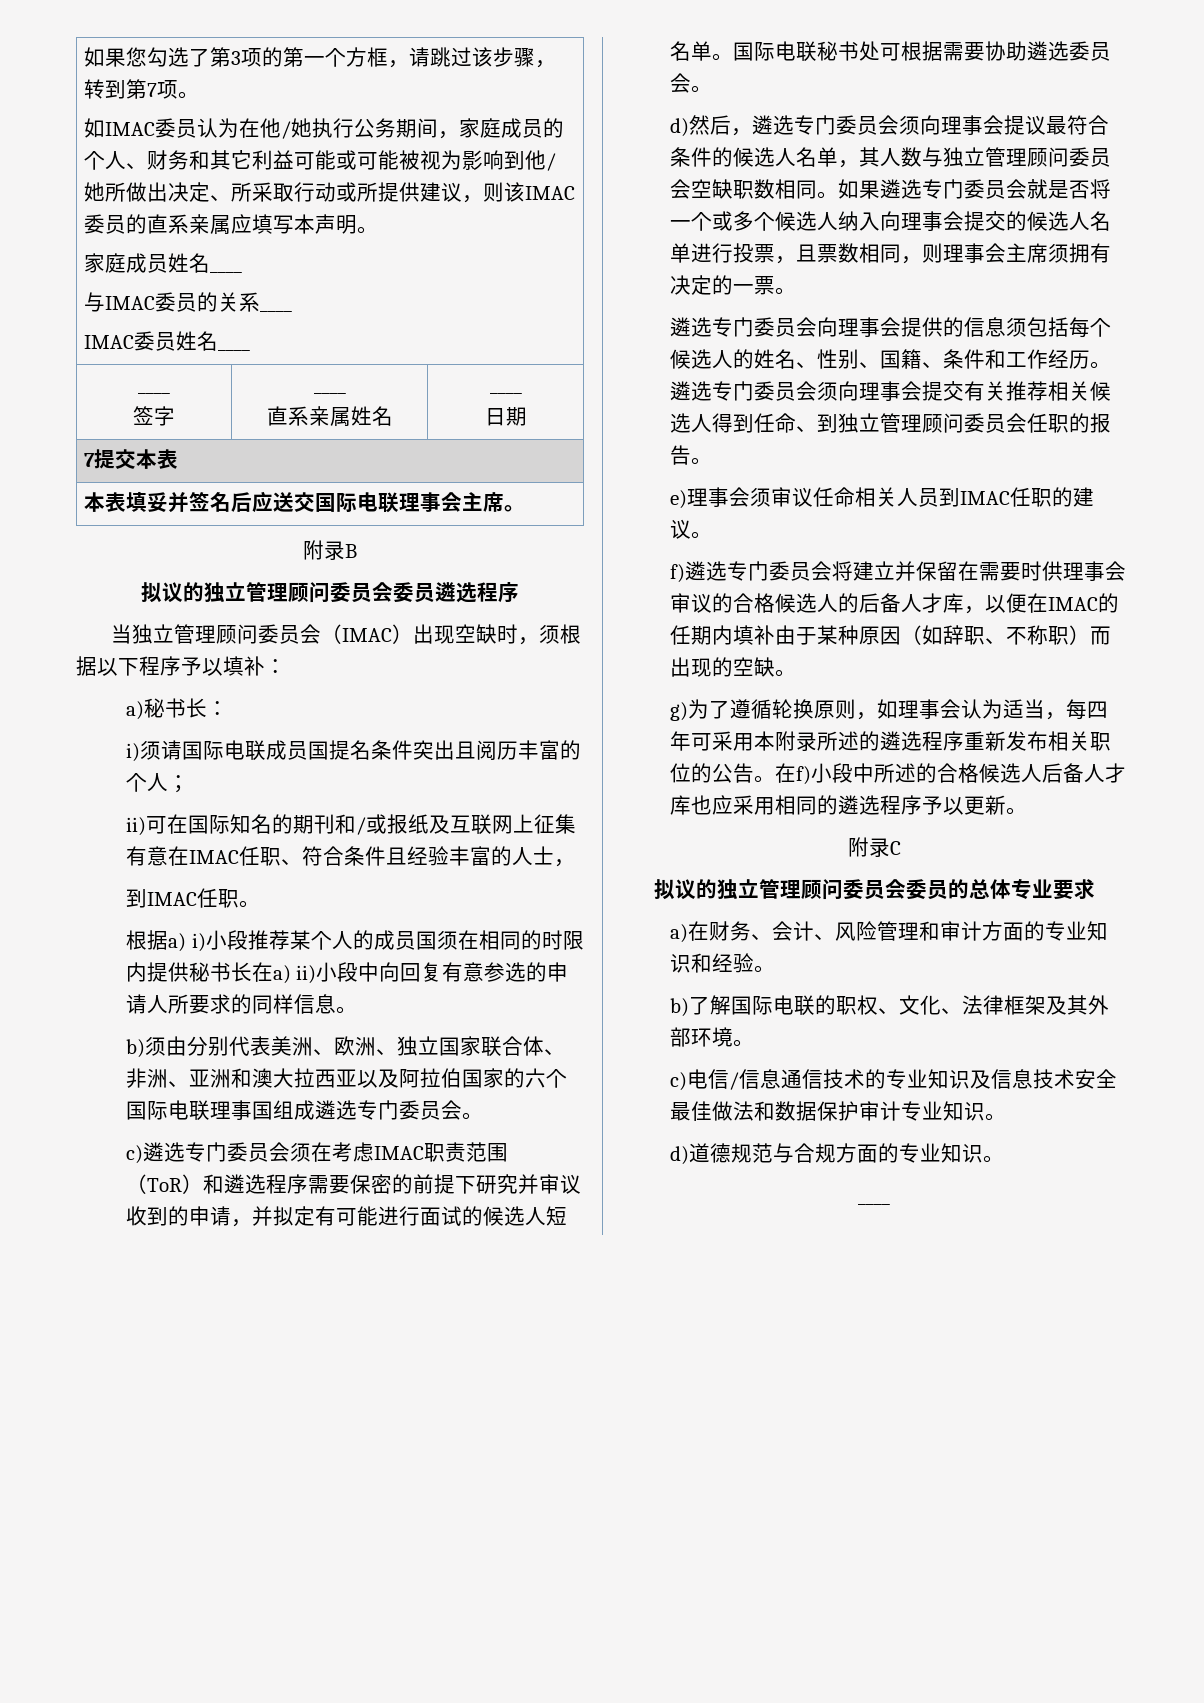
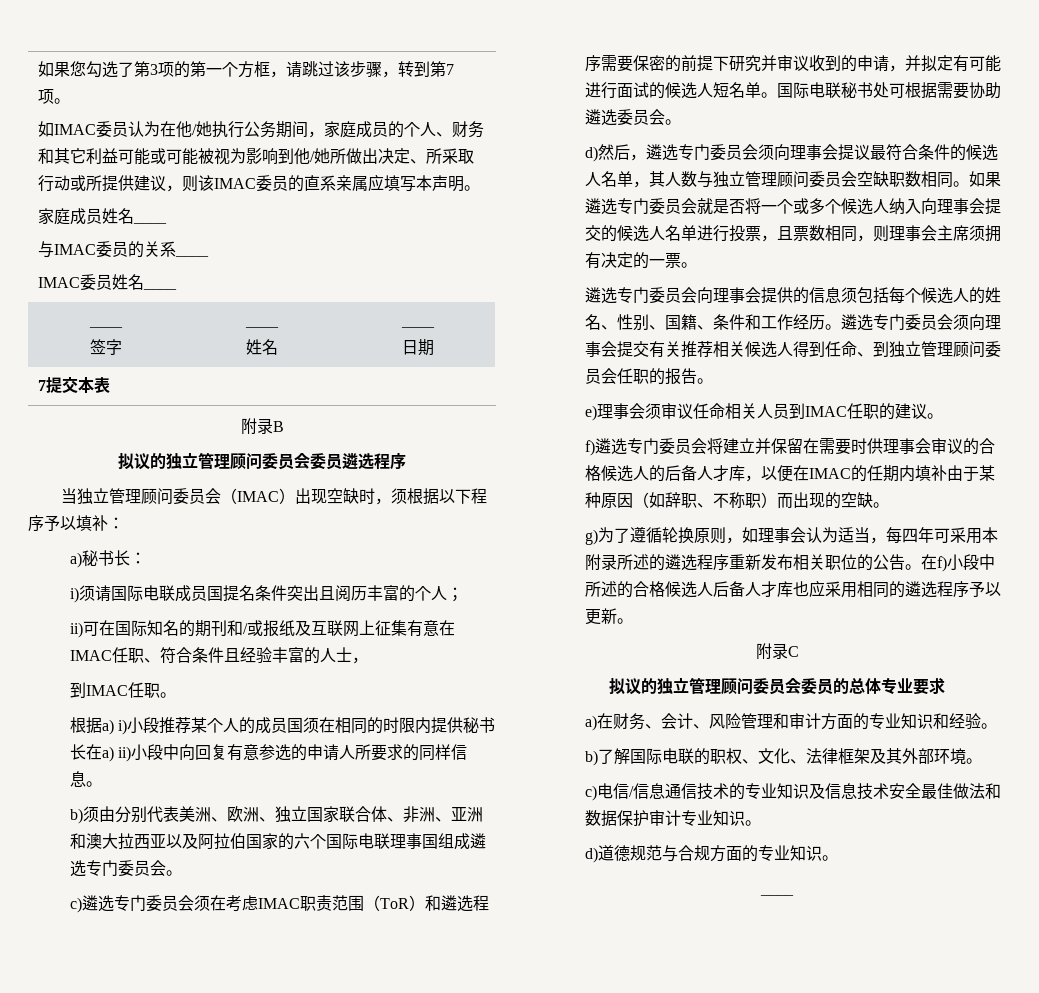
[266,406,351,427] 直系亲属 -> (279, 327) none
[84,491,526,513] // 本表填妥并签名后应送交国际电联理事会主席。 -> (111, 385) none

